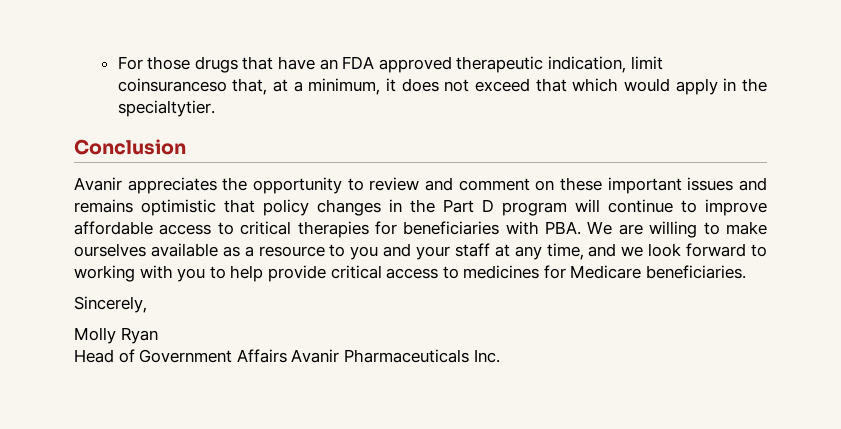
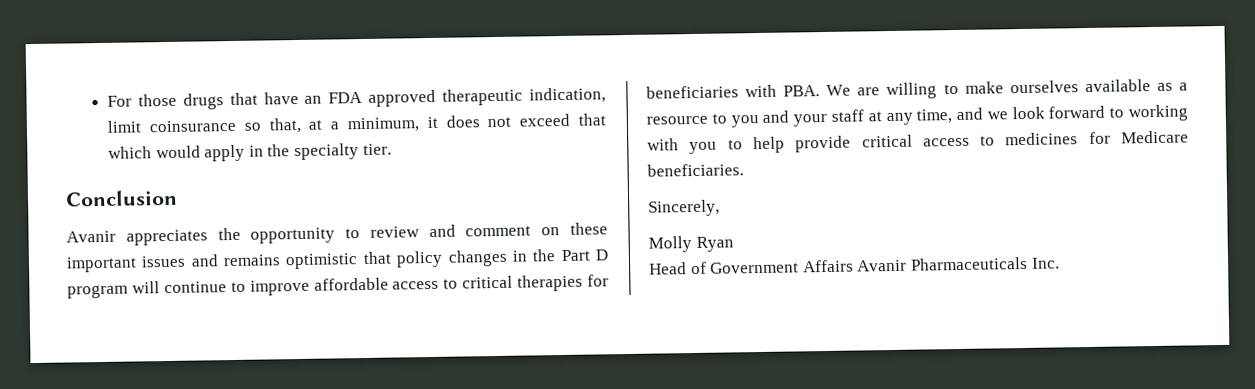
[117,78,227,92] coinsuranceso -> [148,119,261,133] coinsurance so
[117,100,215,117] specialtytier. -> [294,143,392,161] specialty tier.

